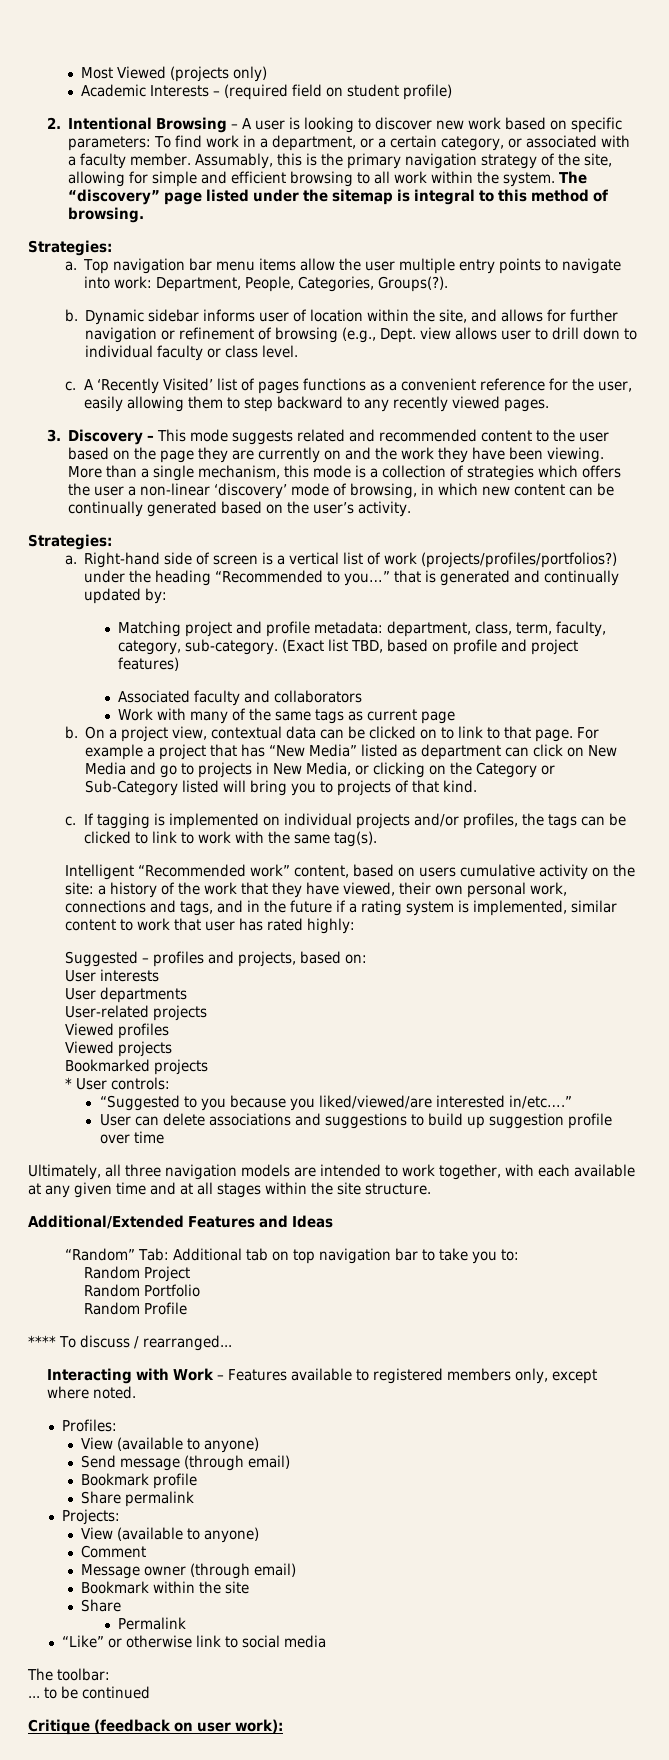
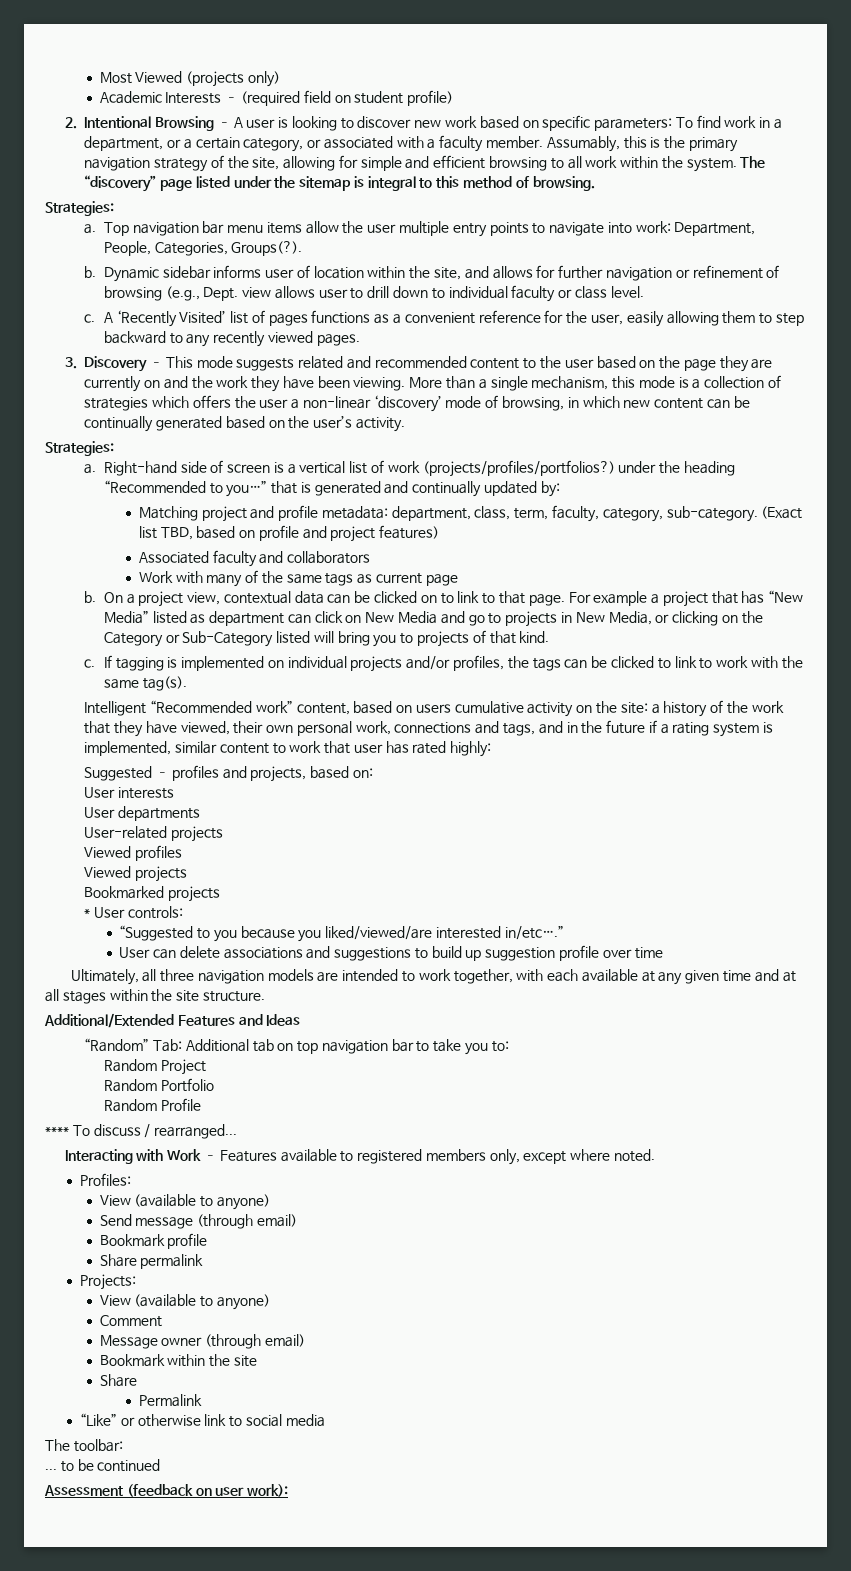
[28,1719,90,1735] Critique -> [44,1485,123,1496] Assessment

